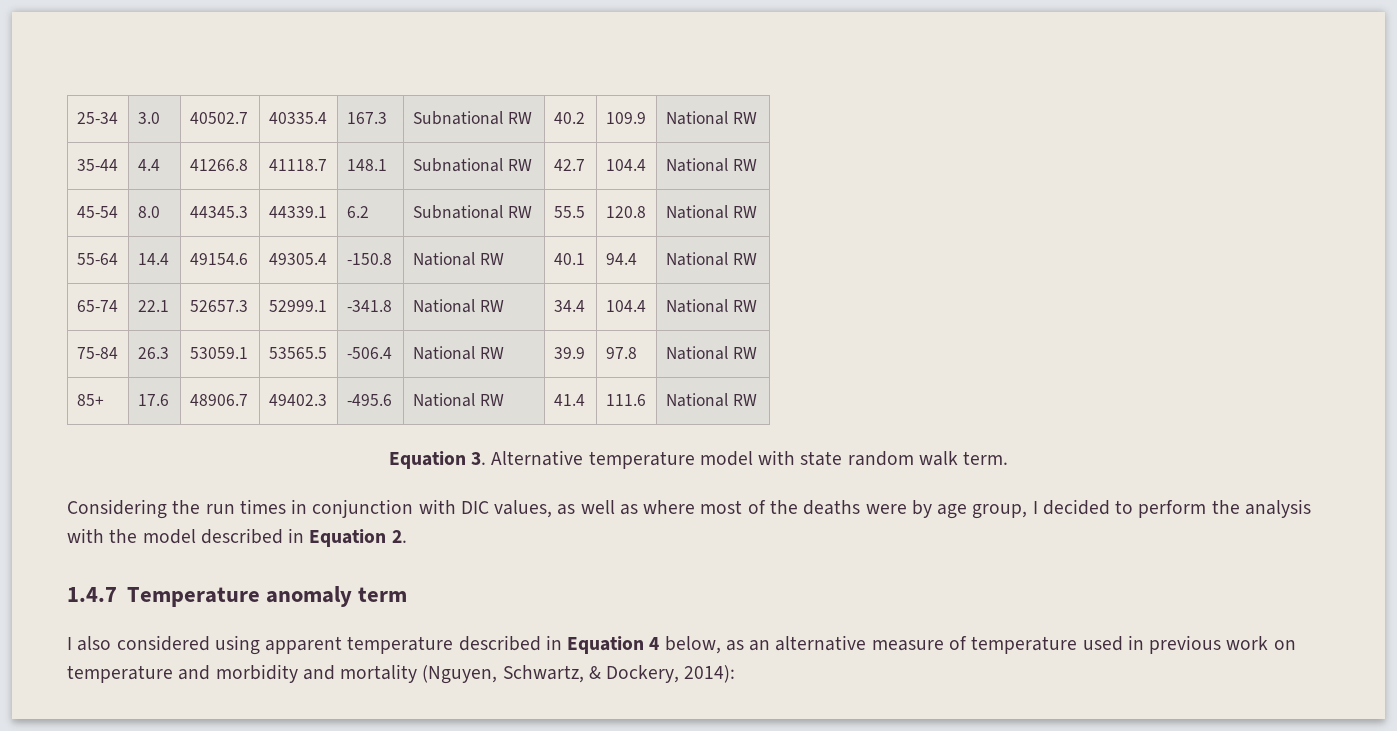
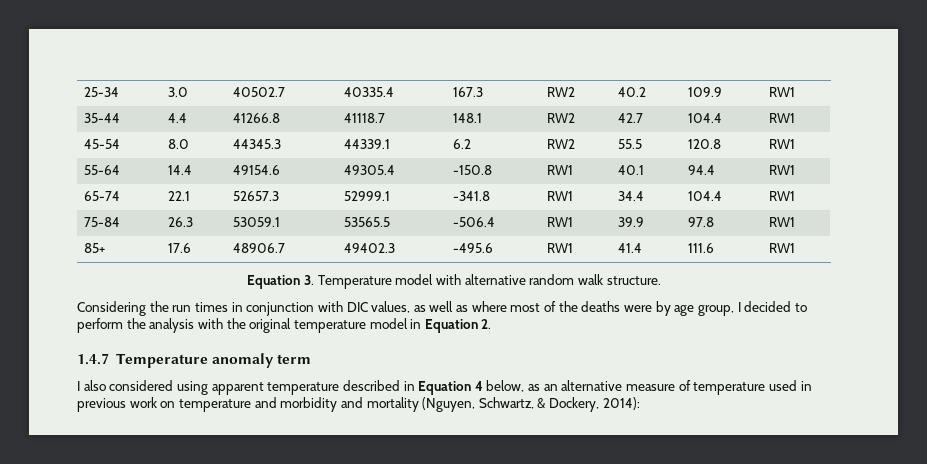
[412,111,532,125] Subnational RW -> [546,87,575,97] RW2
[665,111,757,125] National RW -> [768,87,795,97] RW1
[412,158,532,172] Subnational RW -> [546,113,575,123] RW2
[665,158,757,172] National RW -> [768,113,795,123] RW1
[412,205,532,219] Subnational RW -> [546,139,575,149] RW2
[665,205,757,219] National RW -> [768,139,795,149] RW1
[412,252,504,266] National RW -> [546,165,573,175] RW1
[665,252,757,266] National RW -> [768,165,795,175] RW1
[412,299,504,313] National RW -> [546,191,573,201] RW1
[665,299,757,313] National RW -> [768,191,795,201] RW1
[412,346,504,360] National RW -> [546,217,573,227] RW1
[665,346,757,360] National RW -> [768,217,795,227] RW1
[412,393,504,407] National RW -> [546,243,573,253] RW1
[665,393,757,407] National RW -> [768,243,795,253] RW1
[491,450,695,469] Alternative temperature -> [317,275,392,289] Temperature
[800,451,843,466] state -> [464,274,526,285] alternative
[963,451,1009,465] term. -> [606,276,661,285] structure.
[142,528,283,544] model described -> [249,318,408,333] original temperature model

